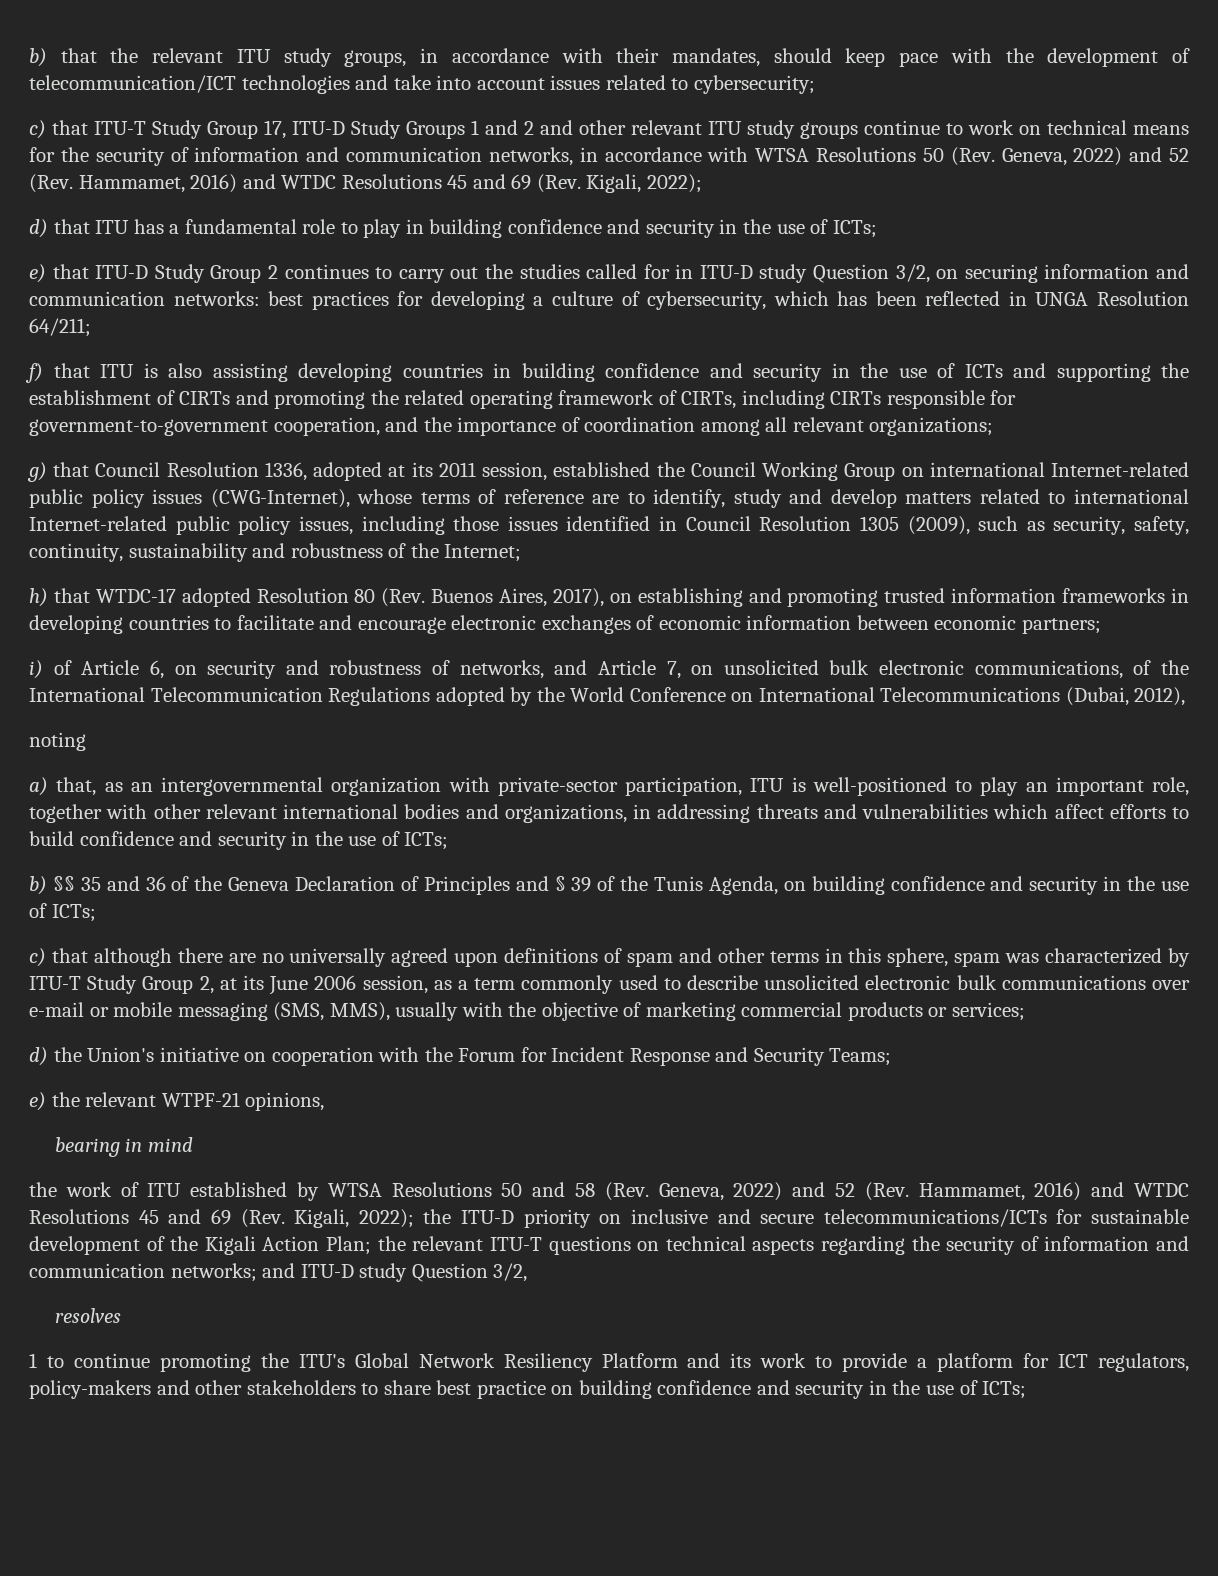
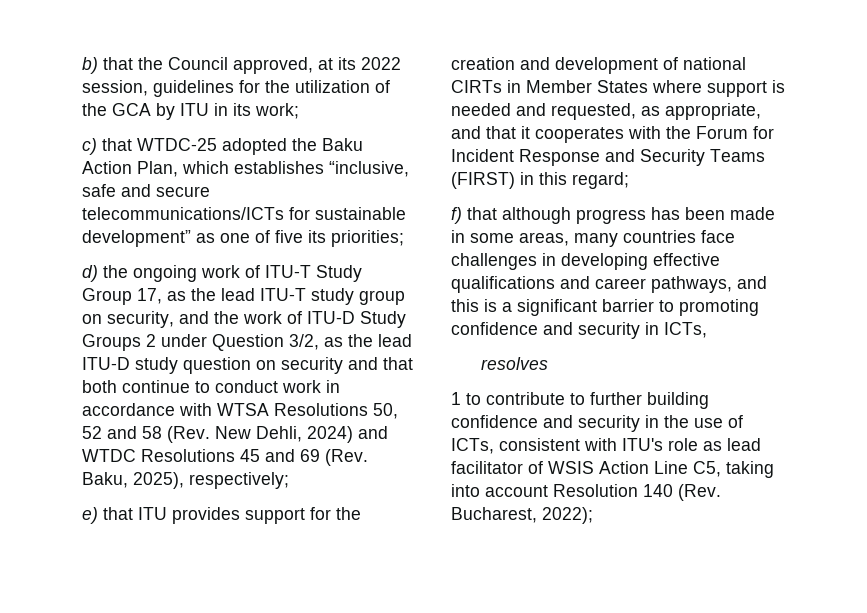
[152,48,1190,67] [29,75,815,94] [29,120,1189,139] [29,147,573,166] relevant ITU study groups, in accordance with their mandates, should keep pace with the development of telecommunication/ICT technologies and take into account issues related to cybersecurity; // c) that ITU-T Study Group 17, ITU-D Study Groups 1 and 2 and other relevant ITU study groups continue to work on technical means for the security of information and communication networks, -> [168,57,401,74] [82,80,390,97] [82,103,299,120] [82,138,363,155] [82,161,409,177] [82,184,210,197] [82,207,406,220] [82,230,404,247] [82,265,362,282] [82,288,405,305] [82,311,406,328] [82,334,412,351] [82,357,413,374] [82,380,321,393] Council approved, at its 2022 session, guidelines for the utilization of the GCA by ITU in its work; // c) that WTDC-25 adopted the Baku Action Plan, which establishes “inclusive, safe and secure telecommunications/ICTs for sustainable development” as one of five its priorities; // d) the ongoing work of ITU-T Study Group 17, as the lead ITU-T study group on security, and the work of ITU-D Study Groups 2 under Question 3/2, as the lead ITU-D study question on security and that both continue to conduct work
[922,147,1189,166] [29,174,702,193] [29,219,877,238] [29,264,1189,283] [29,291,1189,310] [29,318,91,337] [25,363,1189,383] [29,390,1017,409] [29,417,994,436] [27,462,1189,482] [29,489,1189,508] [29,516,1189,535] [29,543,522,562] [29,588,1189,607] [29,615,1101,634] [29,660,1189,679] [29,687,1186,706] [29,732,86,751] [29,777,1189,796] [29,804,1189,823] [29,831,449,850] [29,876,1190,895] [29,903,96,922] [29,948,1191,967] [29,975,1191,995] [29,1002,1026,1021] [29,1047,892,1066] [29,1092,325,1111] [54,1137,193,1157] [29,1182,1189,1201] [29,1209,1189,1228] [29,1236,1189,1255] [29,1263,528,1282] [54,1308,121,1323] [29,1353,1189,1372] [29,1380,1027,1399] 50 (Rev. Geneva, 2022) and 52 (Rev. Hammamet, 2016) and WTDC Resolutions 45 and 69 (Rev. Kigali, 2022); // d) that ITU has a fundamental role to play in building confidence and security in the use of ICTs; // e) that ITU-D Study Group 2 continues to carry out the studies called for in ITU-D study Question 3/2, on securing information and communication networks: best practices for developing a culture of cybersecurity, which has been reflected in UNGA Resolution 64/211; // f) that ITU is also assisting developing countries in building confidence and security in the use of ICTs and supporting the establishment of CIRTs and promoting the related operating framework of CIRTs, including CIRTs responsible for government-to-government cooperation, and the importance of coordination among all relevant organizations; // g) that Council Resolution 1336, adopted at its 2011 session, established the Council Working Group on international Internet-related public policy issues (CWG-Internet), whose terms of reference are to identify, study and develop matters related to international Internet-related public policy issues, including those issues identified in Council Resolution 1305 (2009), such as security, safety, continuity, sustainability and robustness of the Internet; // h) that WTDC-17 adopted Resolution 80 (Rev. Buenos Aires, 2017), on establishing and promoting trusted information frameworks in developing countries to facilitate and encourage electronic exchanges of economic information between economic partners; // i) of Article 6, on security and robustness of networks, and Article 7, on unsolicited bulk electronic communications, of the International Telecommunication Regulations adopted by the World Conference on International Telecommunications (Dubai, 2012), // noting // a) that, as an intergovernmental organization with private-sector participation, ITU is well-positioned to play an important role, together with other relevant international bodies and organizations, in addressing threats and vulnerabilities which affect efforts to build confidence and security in the use of ICTs; // b) §§ 35 and 36 of the Geneva Declaration of Principles and § 39 of the Tunis Agenda, on building confidence and security in the use of ICTs; // c) that although there are no universally agreed upon definitions of spam and other terms in this sphere, spam was characterized by ITU-T Study Group 2, at its June 2006 session, as a term commonly used to describe unsolicited electronic bulk communications over e-mail or mobile messaging (SMS, MMS), usually with the objective of marketing commercial products or services; // d) the Union's initiative on cooperation with the Forum for Incident Response and Security Teams; // e) the relevant WTPF-21 opinions, // bearing in mind // the work of ITU established by WTSA Resolutions 50 and 58 (Rev. Geneva, 2022) and 52 (Rev. Hammamet, 2016) and WTDC Resolutions 45 and 69 (Rev. Kigali, 2022); the ITU-D priority on inclusive and secure telecommunications/ICTs for sustainable development of the Kigali Action Plan; the relevant ITU-T questions on technical aspects regarding the security of information and communication networks; and ITU-D study Question 3/2, // resolves // 1 to continue promoting the ITU's Global Network Resiliency Platform and its work to provide a platform for ICT regulators, policy-makers and other stakeholders to share best practice on building confidence and security in the use of ICTs; -> [373,403,398,419] [82,426,388,443] [82,449,368,466] [82,472,289,489] [82,507,361,524] [451,57,746,74] [451,80,785,97] [451,103,761,120] [451,126,774,143] [451,149,765,166] [451,172,629,189] [451,207,775,224] [451,230,735,247] [451,253,720,270] [451,276,767,293] [451,299,759,316] [451,322,707,339] [481,357,549,370] [451,392,709,409] [451,415,743,432] [451,438,761,454] [451,461,774,478] [451,484,721,501] [451,507,593,524] 50, 52 and 58 (Rev. New Dehli, 2024) and WTDC Resolutions 45 and 69 (Rev. Baku, 2025), respectively; // e) that ITU provides support for the creation and development of national CIRTs in Member States where support is needed and requested, as appropriate, and that it cooperates with the Forum for Incident Response and Security Teams (FIRST) in this regard; // f) that although progress has been made in some areas, many countries face challenges in developing effective qualifications and career pathways, and this is a significant barrier to promoting confidence and security in ICTs, // resolves // 1 to contribute to further building confidence and security in the use of ICTs, consistent with ITU's role as lead facilitator of WSIS Action Line C5, taking into account Resolution 140 (Rev. Bucharest, 2022);

